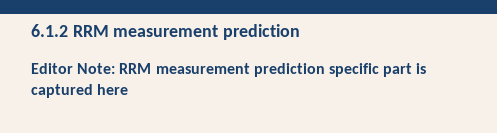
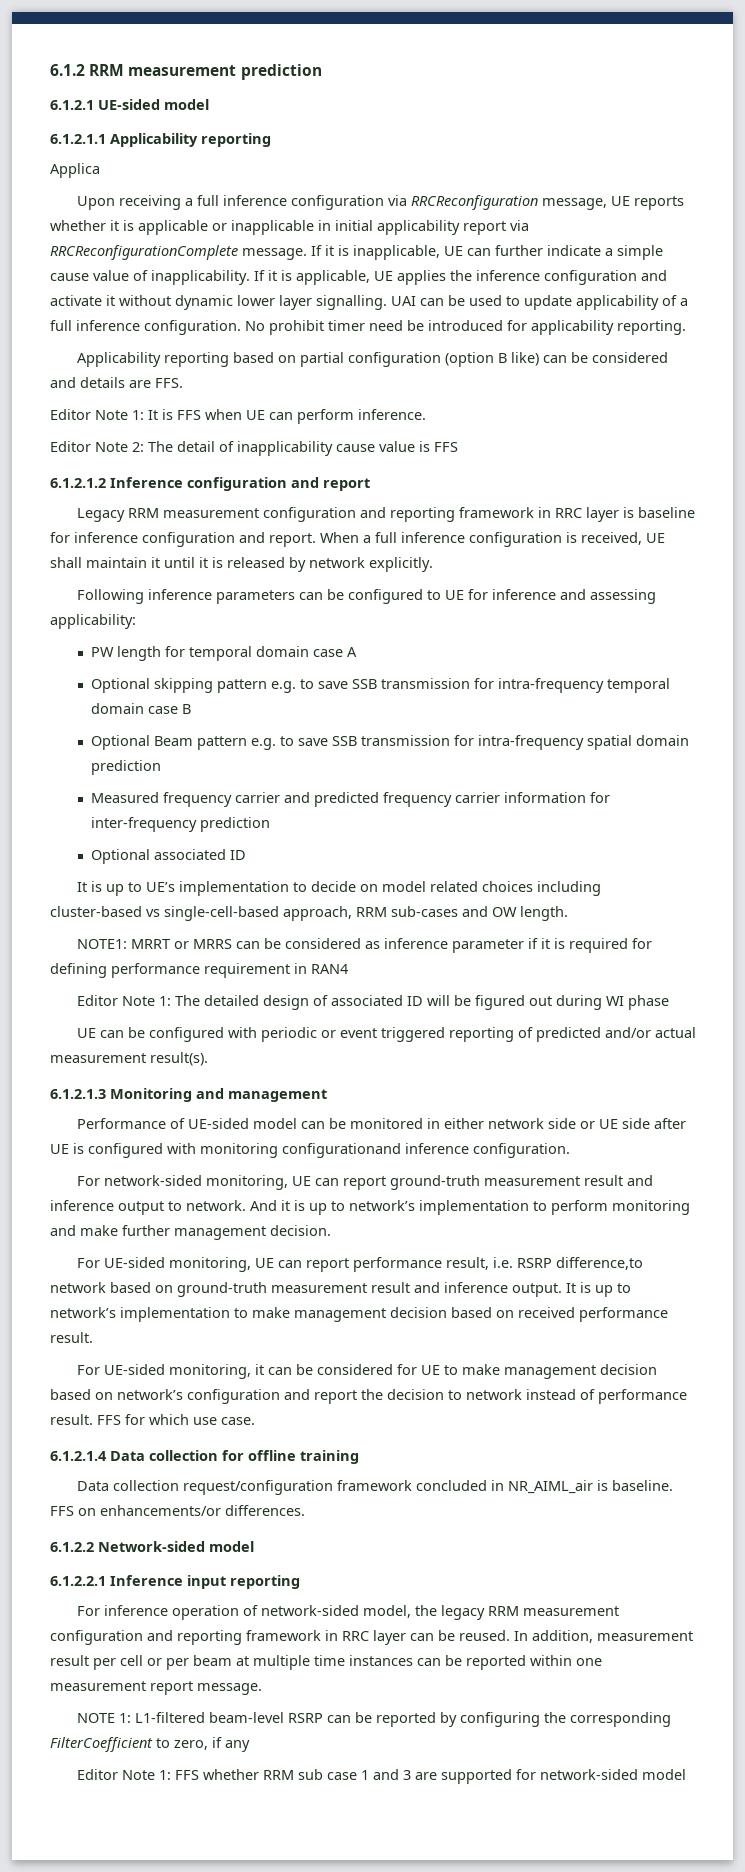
[31,63,427,77] [31,84,129,98] Editor Note: RRM measurement prediction specific part is captured here -> [50,99,209,110] [50,133,271,147] [50,163,100,178] [77,195,685,210] [50,220,529,235] [50,245,663,260] [50,270,667,285] [50,295,688,310] [50,320,686,335] [77,352,669,367] [50,377,183,388] [50,409,426,424] [50,441,458,456] [50,477,370,491] [77,507,696,522] [50,532,665,547] [50,557,433,572] [77,589,657,604] [50,614,136,629] [91,646,358,661] [91,678,671,693] [91,703,192,714] [91,735,690,750] [91,760,162,775] [91,792,611,807] [91,817,271,832] [91,849,247,864] [77,881,602,896] [50,906,568,921] [77,938,653,953] [50,963,348,978] [77,995,670,1010] [77,1027,697,1042] [50,1052,208,1066] [50,1088,327,1102] [77,1118,687,1129] [50,1143,570,1158] [77,1175,654,1190] [50,1200,690,1215] [50,1225,331,1240] [77,1257,644,1272] [50,1282,631,1297] [50,1307,668,1322] [50,1332,93,1343] [77,1364,658,1379] [50,1389,687,1404] [50,1414,255,1425] [50,1450,359,1464] [77,1480,674,1495] [50,1505,305,1516] [50,1541,254,1552] [50,1575,300,1589] [77,1605,620,1620] [50,1630,693,1645] [50,1655,602,1670] [50,1681,262,1695] [77,1712,672,1727] [50,1737,250,1752] [77,1769,687,1784] 6.1.2.1 UE-sided model // 6.1.2.1.1 Applicability reporting // Applica // Upon receiving a full inference configuration via RRCReconfiguration message, UE reports whether it is applicable or inapplicable in initial applicability report via RRCReconfigurationComplete message. If it is inapplicable, UE can further indicate a simple cause value of inapplicability. If it is applicable, UE applies the inference configuration and activate it without dynamic lower layer signalling. UAI can be used to update applicability of a full inference configuration. No prohibit timer need be introduced for applicability reporting. // Applicability reporting based on partial configuration (option B like) can be considered and details are FFS. // Editor Note 1: It is FFS when UE can perform inference. // Editor Note 2: The detail of inapplicability cause value is FFS // 6.1.2.1.2 Inference configuration and report // Legacy RRM measurement configuration and reporting framework in RRC layer is baseline for inference configuration and report. When a full inference configuration is received, UE shall maintain it until it is released by network explicitly. // Following inference parameters can be configured to UE for inference and assessing applicability: // PW length for temporal domain case A // Optional skipping pattern e.g. to save SSB transmission for intra-frequency temporal domain case B // Optional Beam pattern e.g. to save SSB transmission for intra-frequency spatial domain prediction // Measured frequency carrier and predicted frequency carrier information for inter-frequency prediction // Optional associated ID // It is up to UE’s implementation to decide on model related choices including cluster-based vs single-cell-based approach, RRM sub-cases and OW length. // NOTE1: MRRT or MRRS can be considered as inference parameter if it is required for defining performance requirement in RAN4 // Editor Note 1: The detailed design of associated ID will be figured out during WI phase // UE can be configured with periodic or event triggered reporting of predicted and/or actual measurement result(s). // 6.1.2.1.3 Monitoring and management // Performance of UE-sided model can be monitored in either network side or UE side after UE is configured with monitoring configurationand inference configuration. // For network-sided monitoring, UE can report ground-truth measurement result and inference output to network. And it is up to network’s implementation to perform monitoring and make further management decision. // For UE-sided monitoring, UE can report performance result, i.e. RSRP difference,to network based on ground-truth measurement result and inference output. It is up to network’s implementation to make management decision based on received performance result. // For UE-sided monitoring, it can be considered for UE to make management decision based on network’s configuration and report the decision to network instead of performance result. FFS for which use case. // 6.1.2.1.4 Data collection for offline training // Data collection request/configuration framework concluded in NR_AIML_air is baseline. FFS on enhancements/or differences. // 6.1.2.2 Network-sided model // 6.1.2.2.1 Inference input reporting // For inference operation of network-sided model, the legacy RRM measurement configuration and reporting framework in RRC layer can be reused. In addition, measurement result per cell or per beam at multiple time instances can be reported within one measurement report message. // NOTE 1: L1-filtered beam-level RSRP can be reported by configuring the corresponding FilterCoefficient to zero, if any // Editor Note 1: FFS whether RRM sub case 1 and 3 are supported for network-sided model

